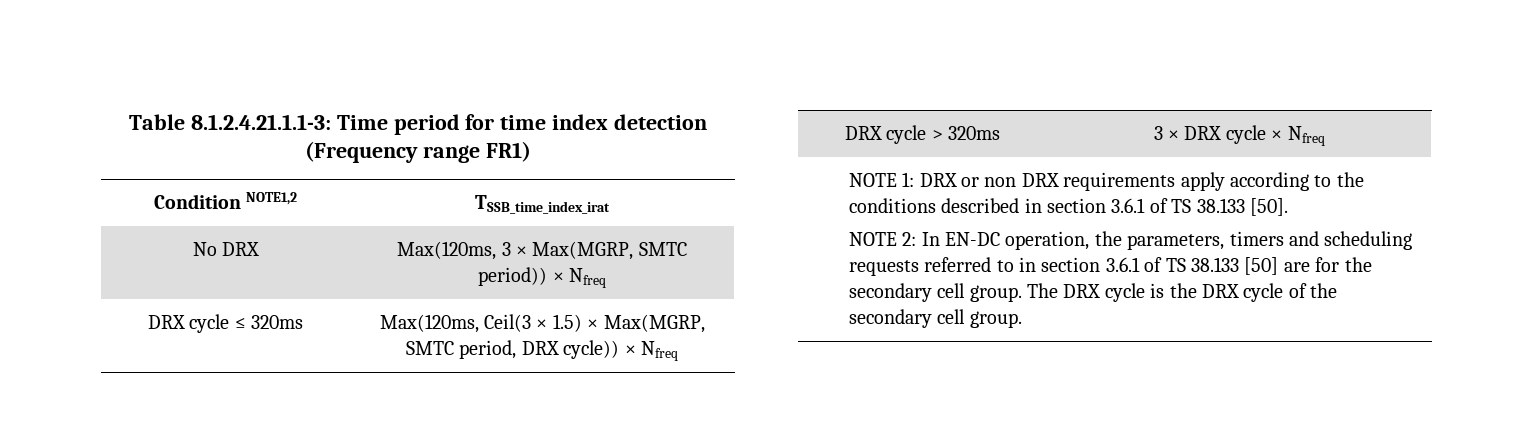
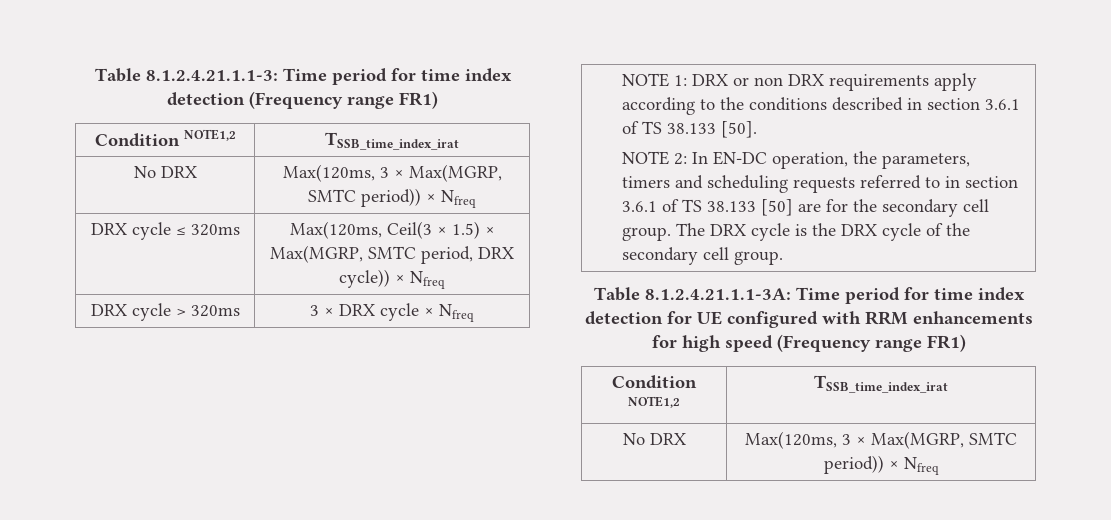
(1022, 319) none -> [593,287,1025,304] [584,311,1033,328] [651,334,966,352] [612,375,697,389] [628,396,680,408] [814,375,948,393] [622,433,686,445] [745,431,1017,449] [823,455,939,475] // Table 8.1.2.4.21.1.1-3A: Time period for time index detection for UE configured with RRM enhancements for high speed (Frequency range FR1) // Condition NOTE1,2 | TSSB_time_index_irat // No DRX | Max(120ms, 3 × Max(MGRP, SMTC period)) × Nfreq

